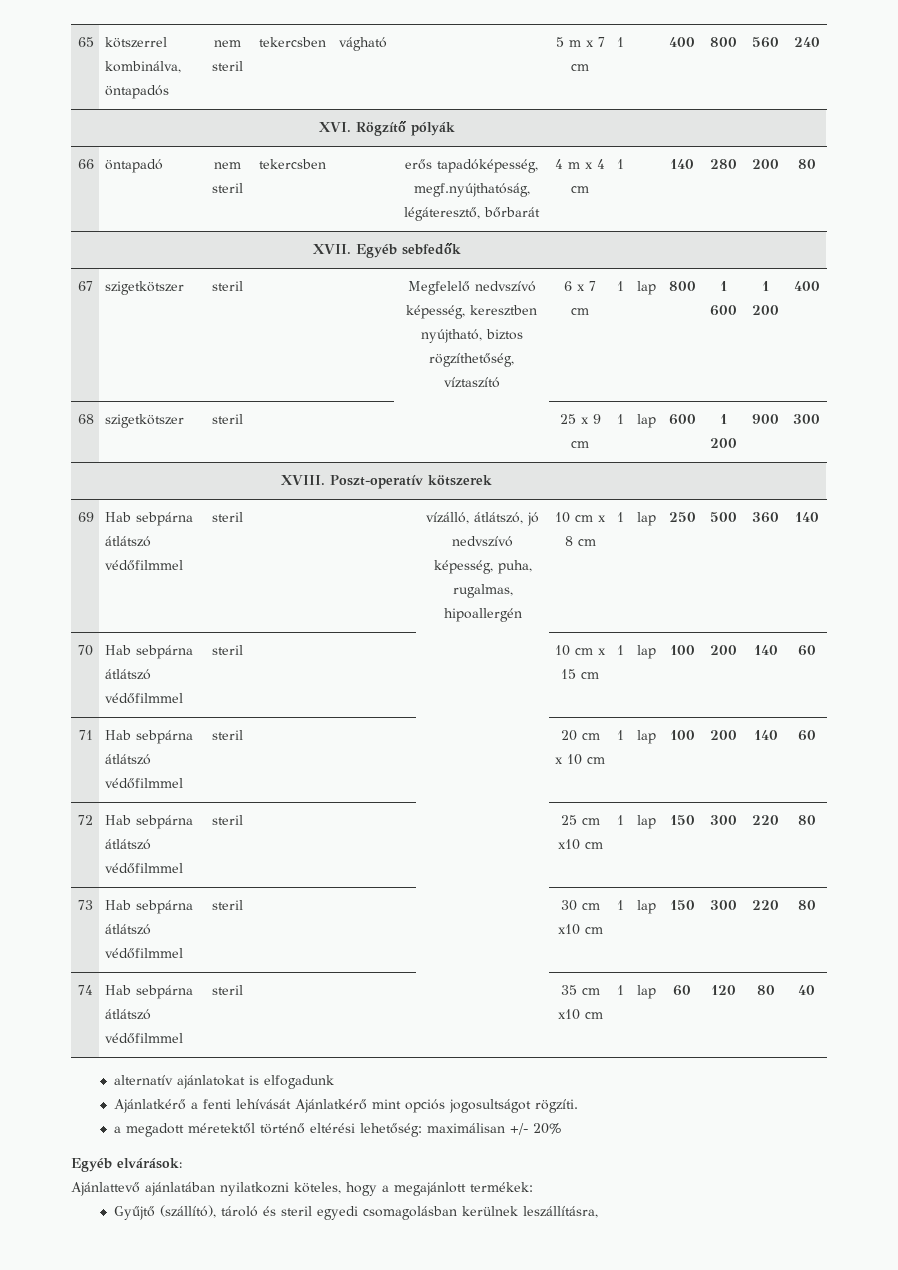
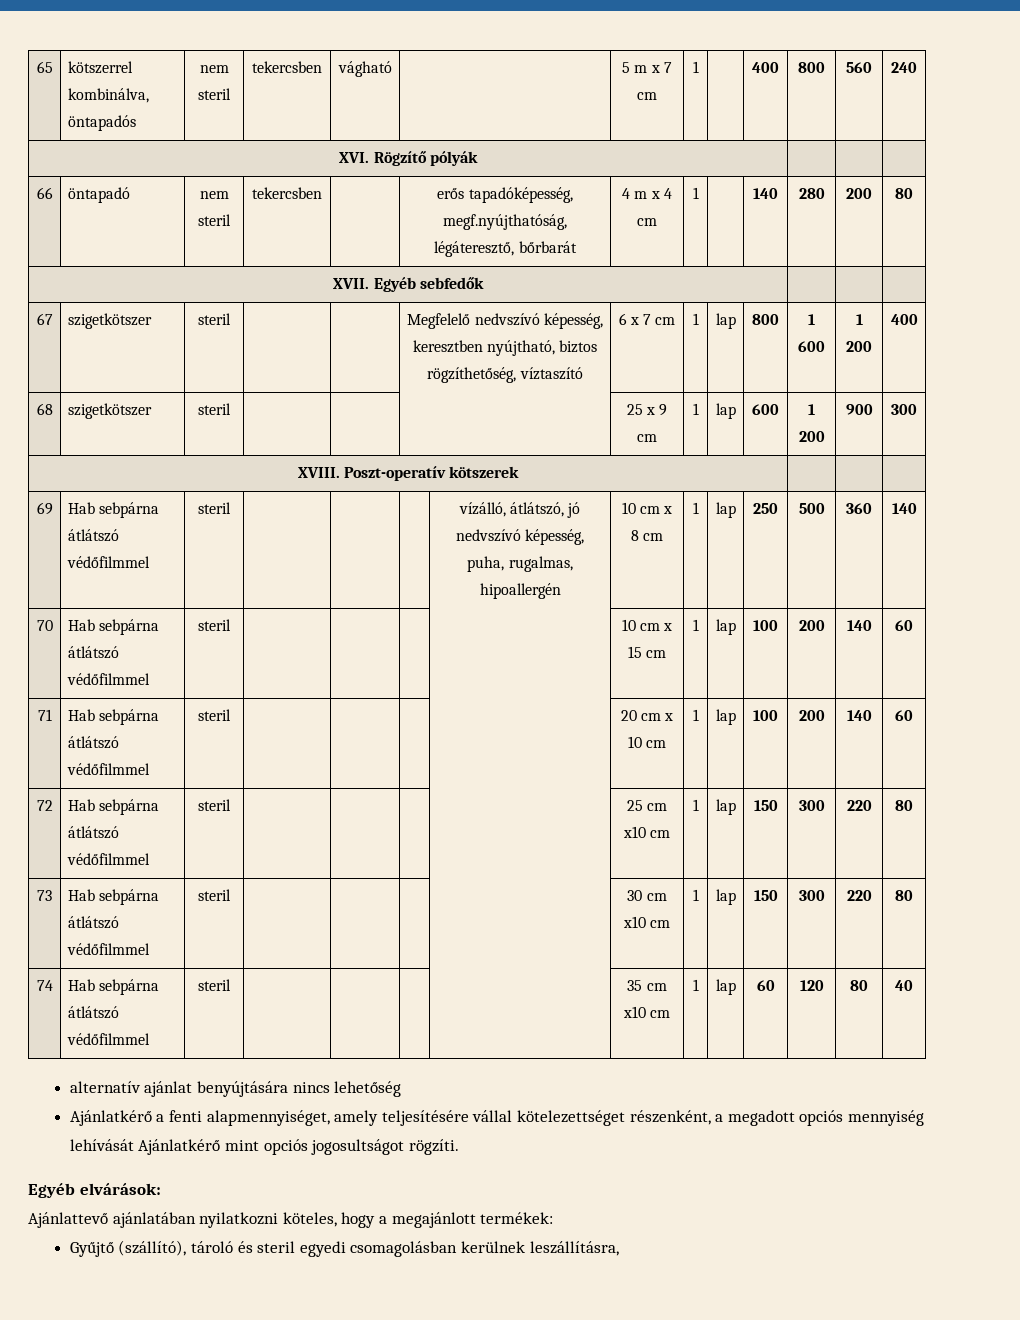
[176,1075,334,1089] ajánlatokat is elfogadunk -> [144,1081,402,1097] ajánlat benyújtására nincs lehetőség
(231, 1104) none -> [206,1110,924,1126] alapmennyiséget, amely teljesítésére vállal kötelezettséget részenként, a megadott opciós mennyiség
[113,1123,562,1137] // a megadott méretektől történő eltérési lehetőség: maximálisan +/- 20% -> (459, 1147) none

